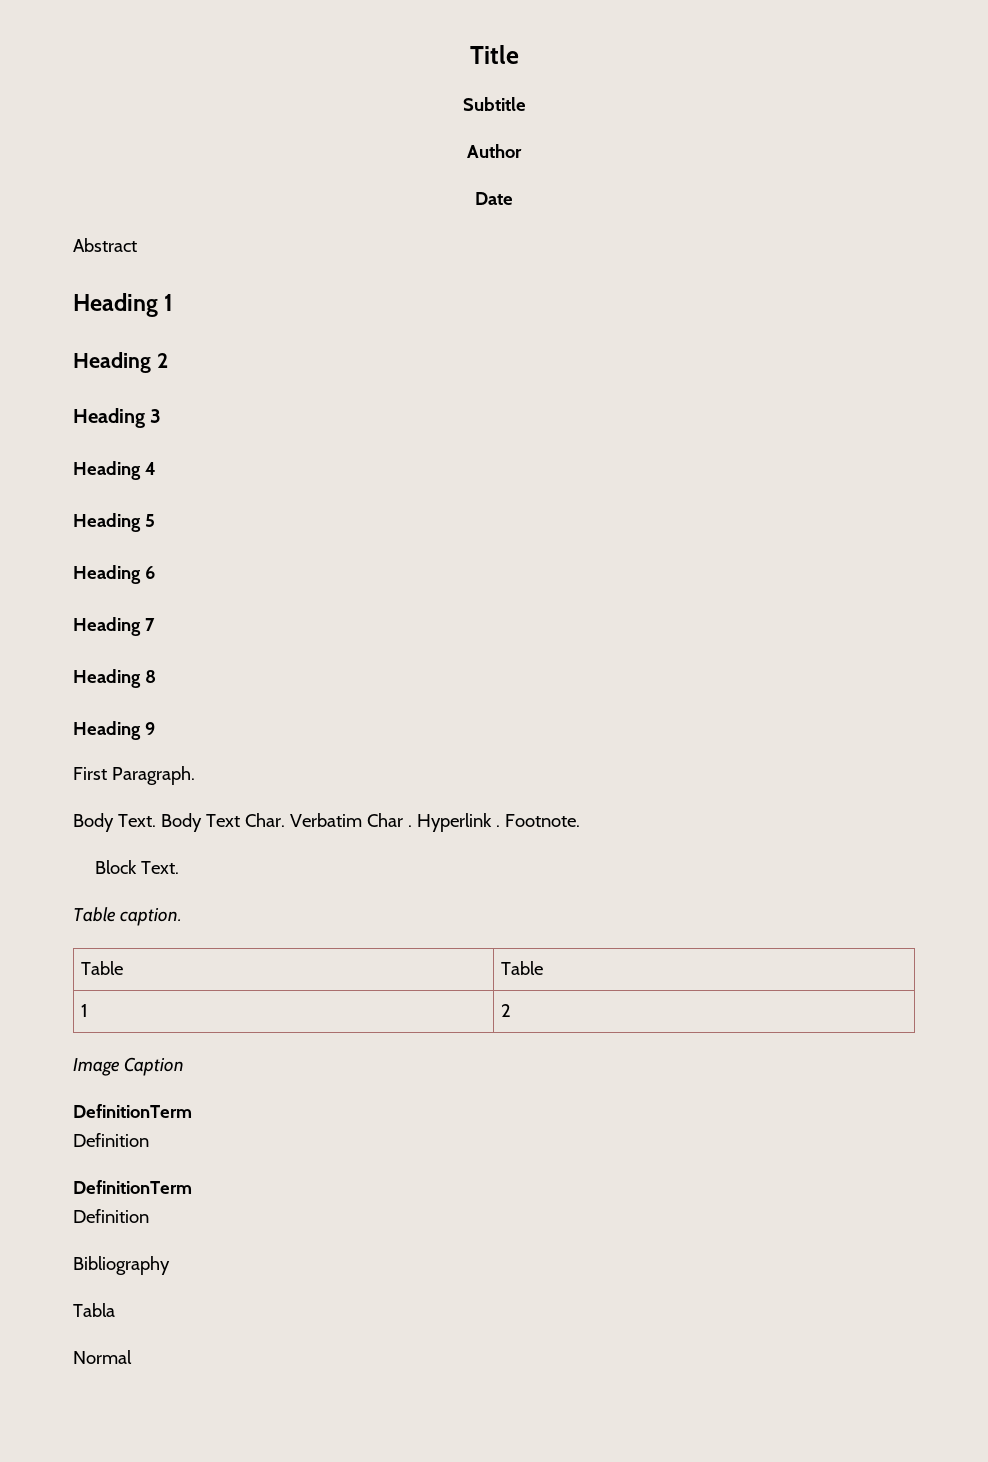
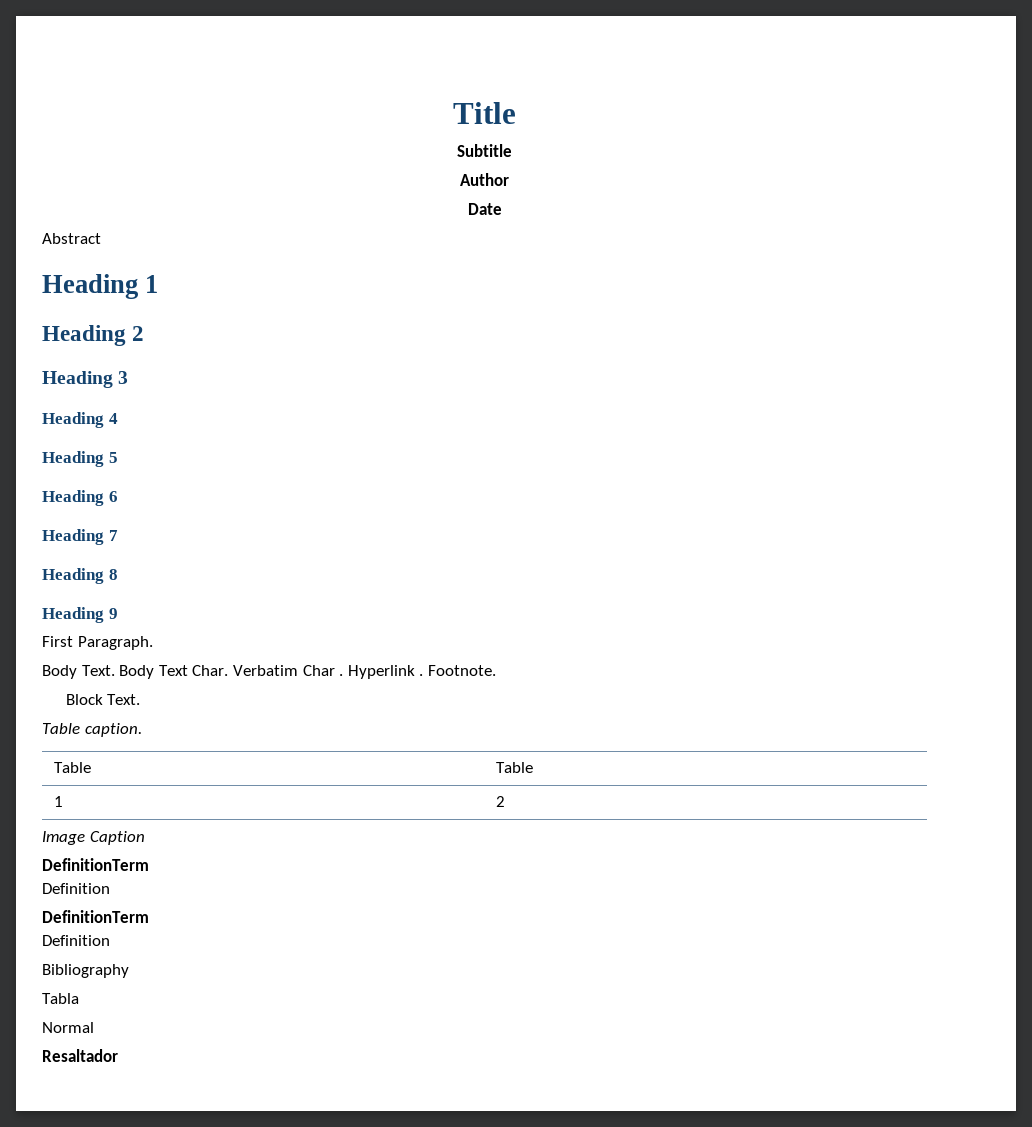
(132, 1357) none -> [42,1049,118,1062] // Resaltador

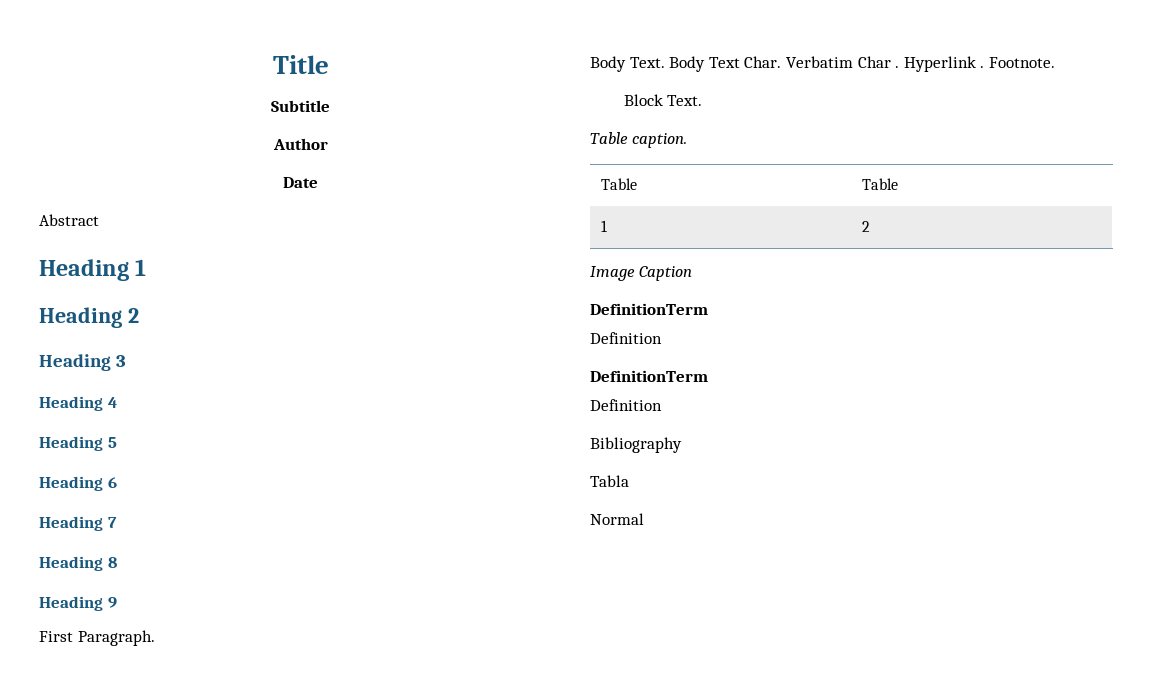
[42,1049,118,1062] // Resaltador -> (644, 519) none

